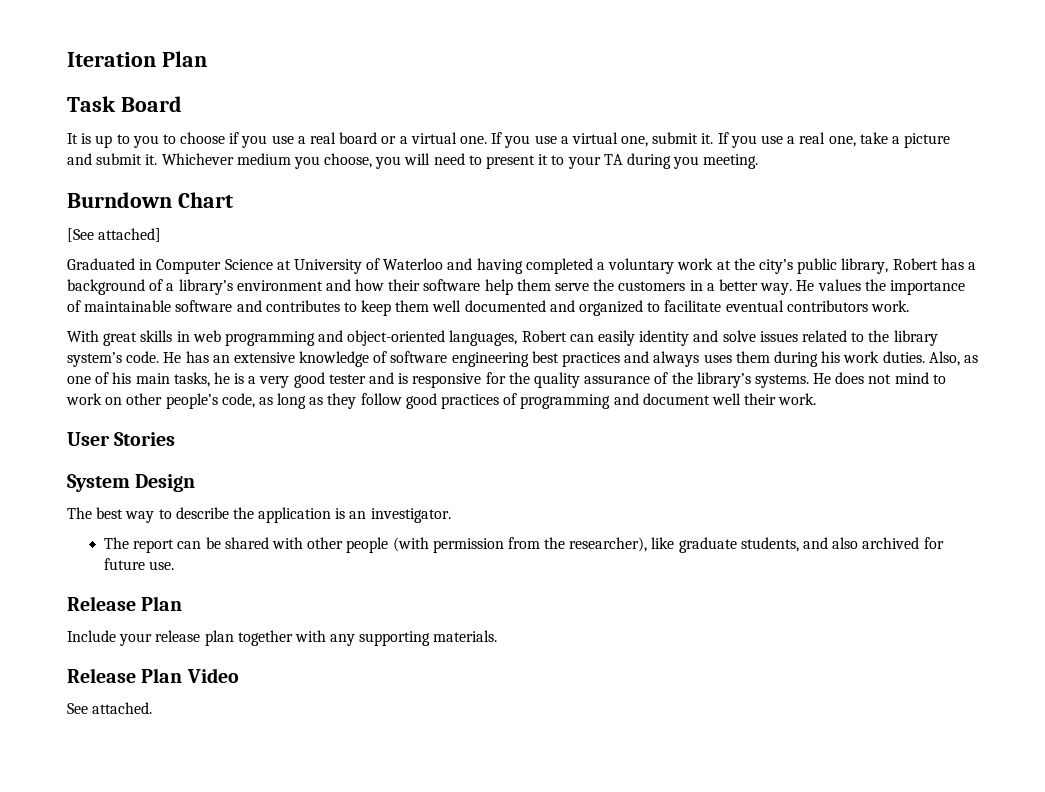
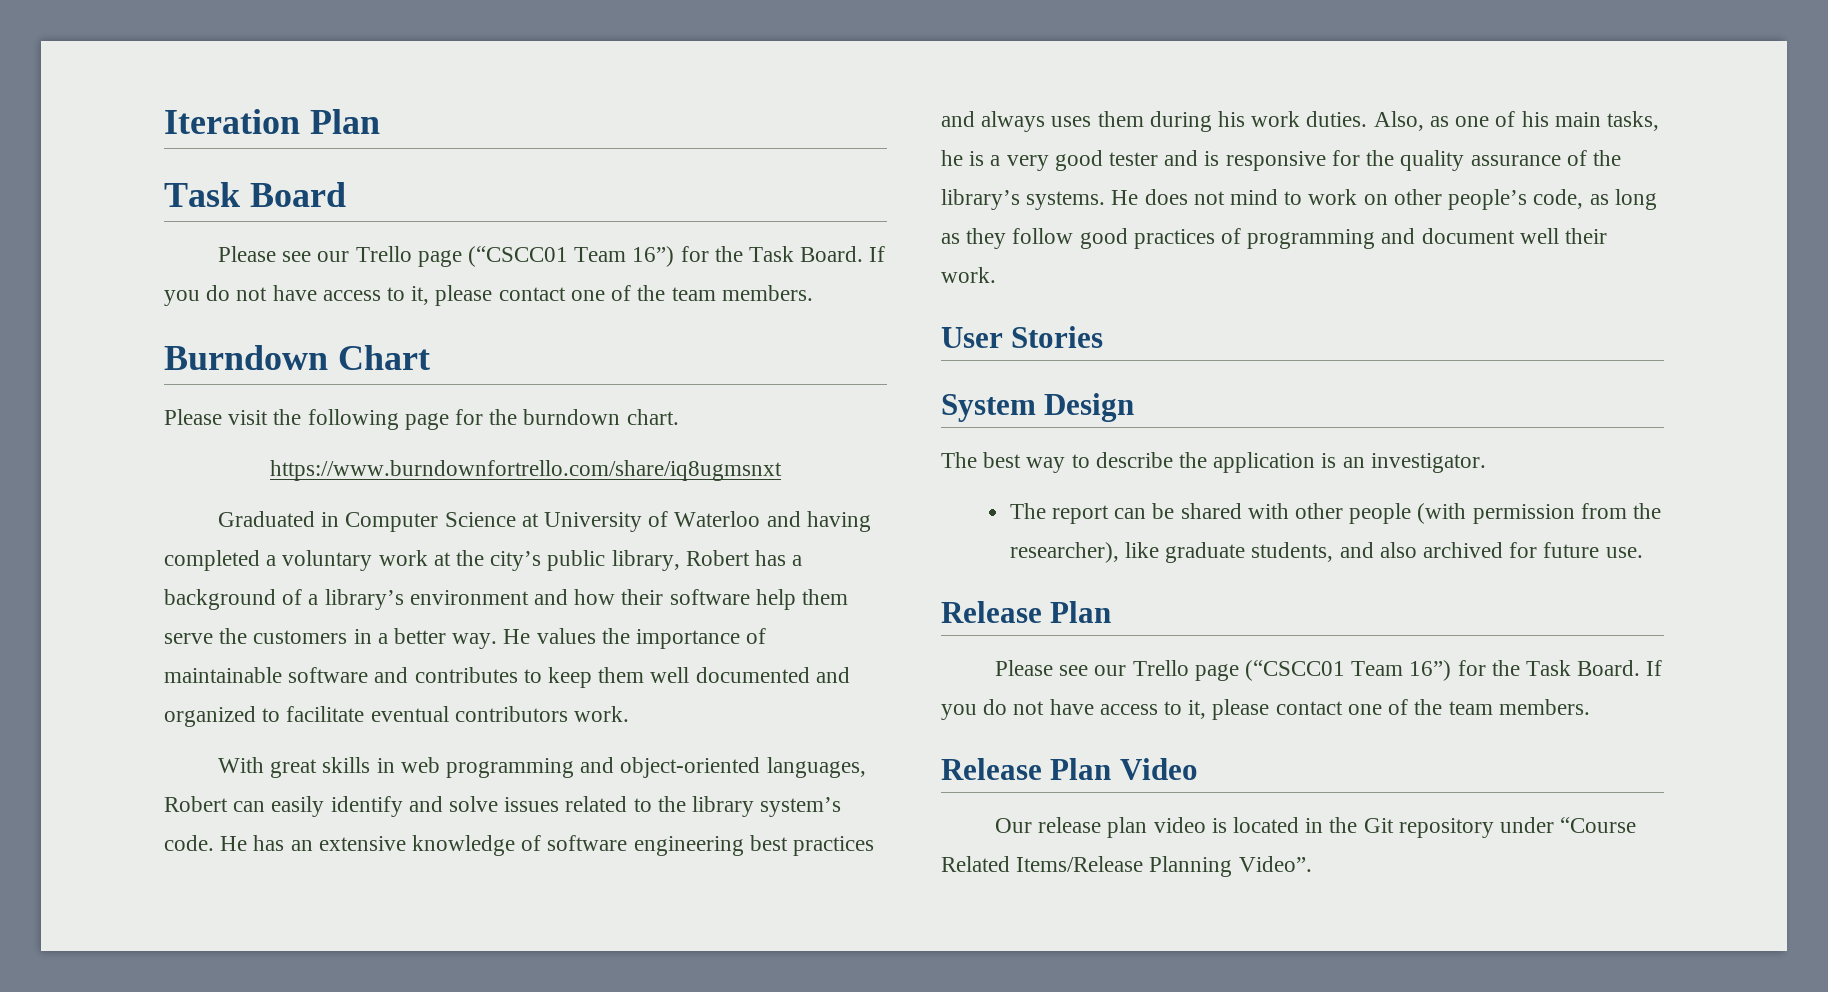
[67,132,951,148] [67,153,759,169] [67,192,233,208] [67,228,162,242] It is up to you to choose if you use a real board or a virtual one. If you use a virtual one, submit it. If you use a real one, take a picture and submit it. Whichever medium you choose, you will need to present it to your TA during you meeting. // Burndown Chart // [See attached] -> [217,246,886,267] [164,285,813,306] [164,345,430,370] [164,409,679,430] [270,460,782,481] Please see our Trello page (“CSCC01 Team 16”) for the Task Board. If you do not have access to it, please contact one of the team members. // Burndown Chart // Please visit the following page for the burndown chart. // https://www.burndownfortrello.com/share/iq8ugmsnxt
[639,330,690,346] identity -> [330,796,403,817] identify
[67,630,498,646] [67,668,239,683] [67,702,153,714] Include your release plan together with any supporting materials. // Release Plan Video // See attached. -> [994,660,1663,681] [941,699,1590,720] [941,758,1198,780] [994,817,1637,838] [941,856,1312,877] Please see our Trello page (“CSCC01 Team 16”) for the Task Board. If you do not have access to it, please contact one of the team members. // Release Plan Video // Our release plan video is located in the Git repository under “Course Related Items/Release Planning Video”.

